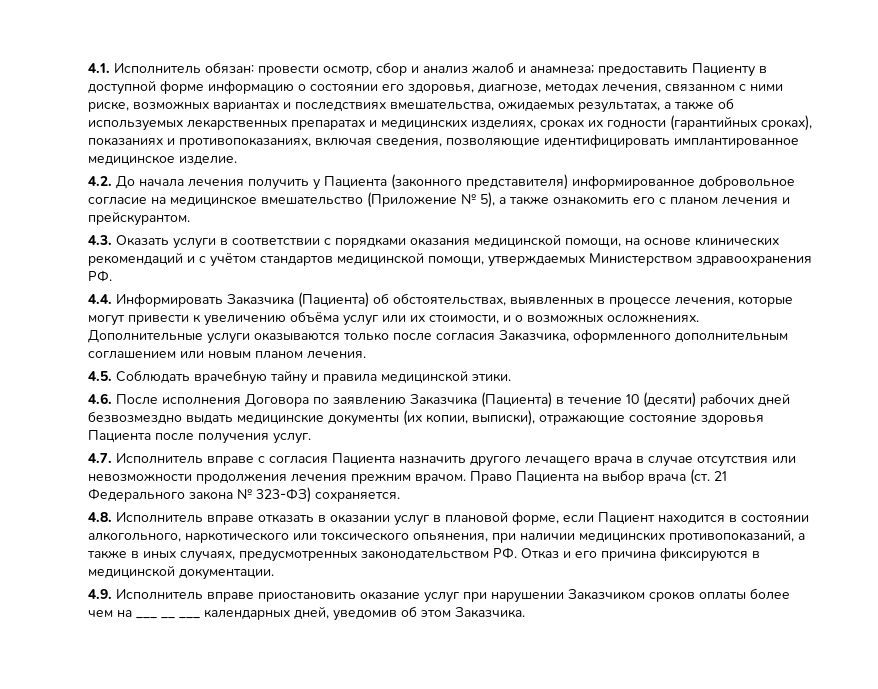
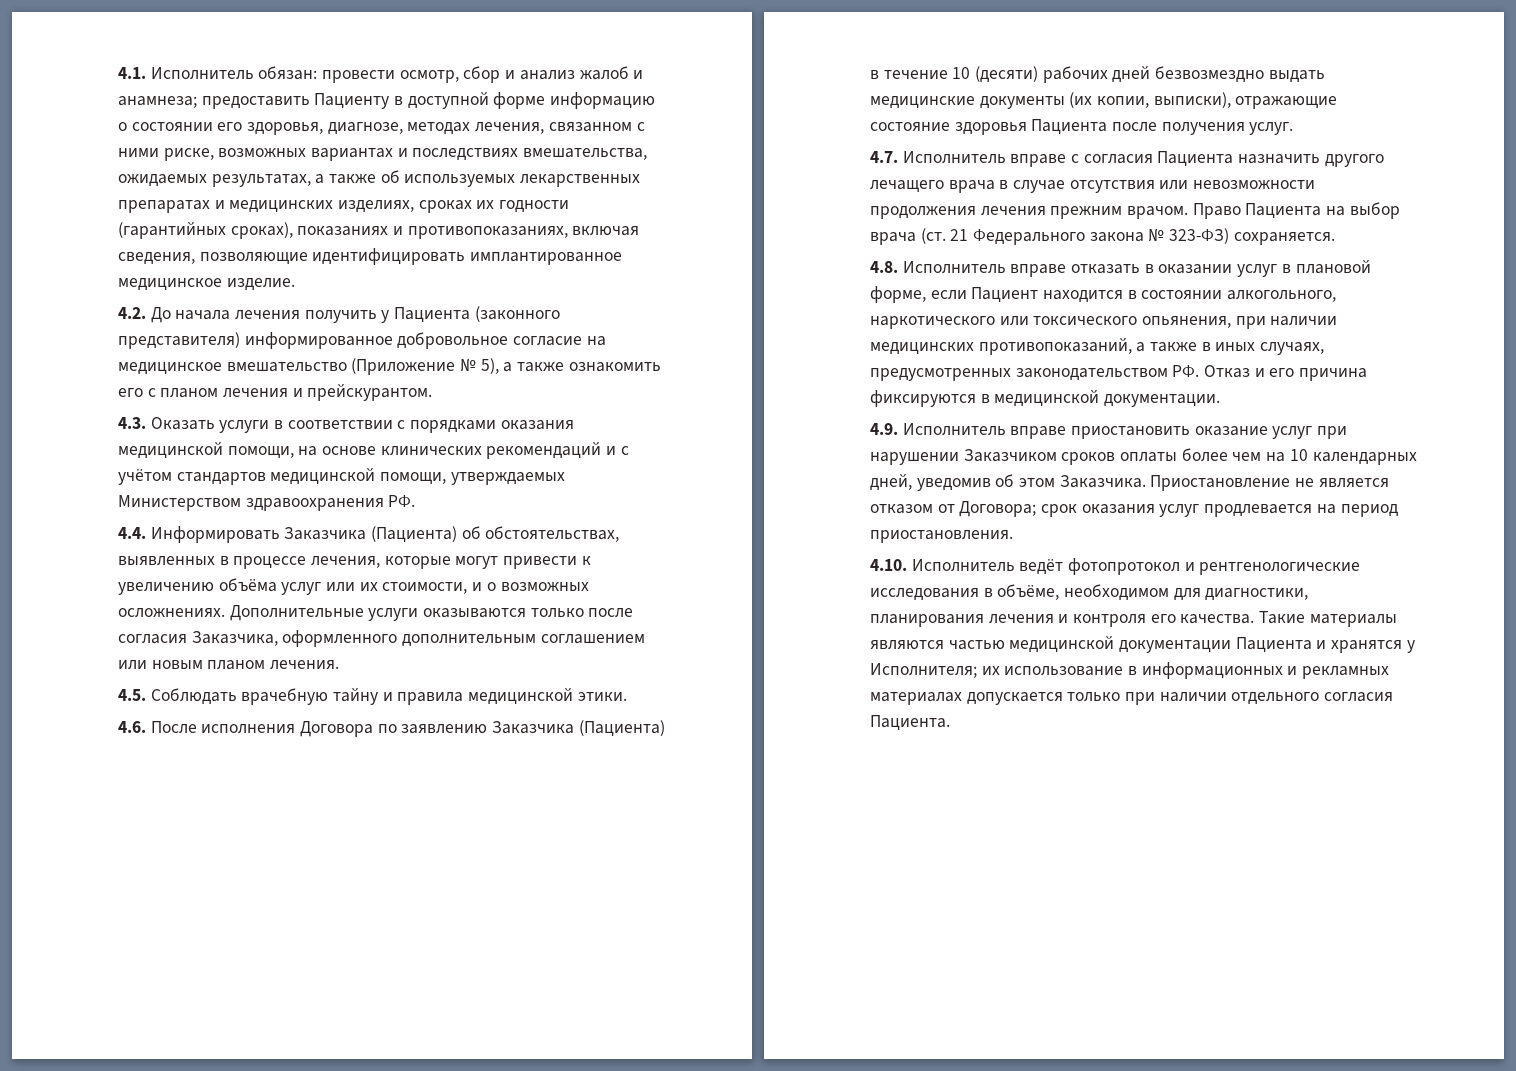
[136,617,201,619] ___ __ ___ -> [1289,449,1308,461] 10
(526, 612) none -> [1150,475,1389,491] [869,501,1398,517] [869,530,1013,543] [869,558,1361,575] [869,584,1309,601] [869,611,1397,627] [869,636,1415,653] [869,662,1390,679] [869,692,1394,705] [869,715,950,731] Приостановление не является отказом от Договора; срок оказания услуг продлевается на период приостановления. // 4.10. Исполнитель ведёт фотопротокол и рентгенологические исследования в объёме, необходимом для диагностики, планирования лечения и контроля его качества. Такие материалы являются частью медицинской документации Пациента и хранятся у Исполнителя; их использование в информационных и рекламных материалах допускается только при наличии отдельного согласия Пациента.

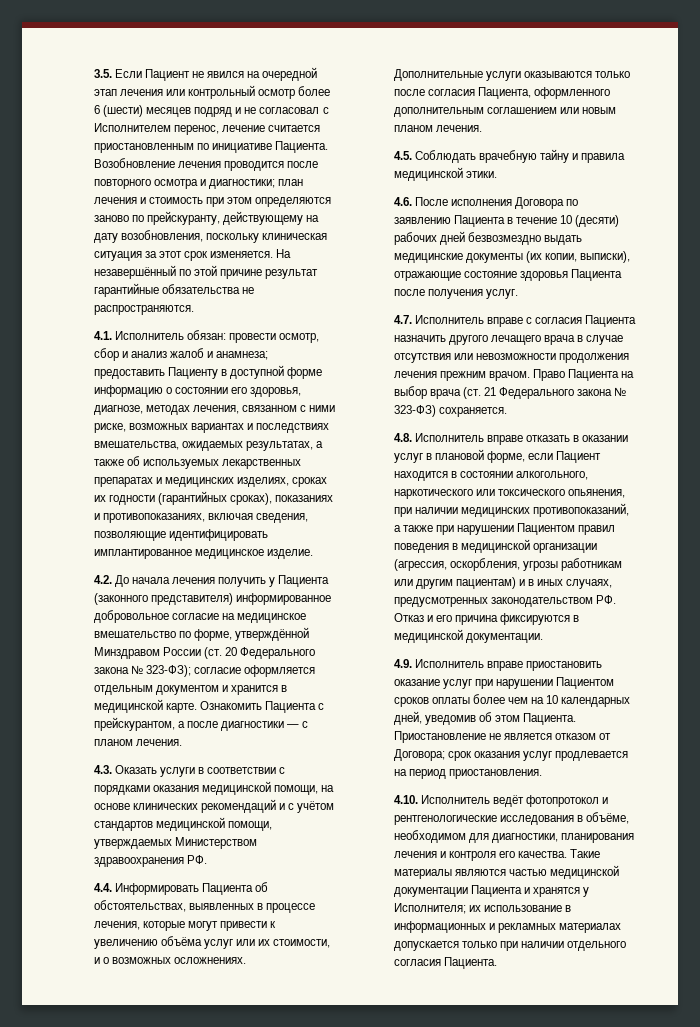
(117, 73) none -> [93,67,318,81] [93,85,331,99] [93,105,329,117] [93,123,321,135] [93,141,329,153] [93,158,319,171] [93,179,304,189] [93,197,332,207] [93,211,320,225] [93,230,328,243] [93,249,292,261] [93,265,319,279] [93,283,255,297] [93,305,194,315] 3.5. Если Пациент не явился на очередной этап лечения или контрольный осмотр более 6 (шести) месяцев подряд и не согласовал с Исполнителем перенос, лечение считается приостановленным по инициативе Пациента. Возобновление лечения проводится после повторного осмотра и диагностики; план лечения и стоимость при этом определяются заново по прейскуранту, действующему на дату возобновления, поскольку клиническая ситуация за этот срок изменяется. На незавершённый по этой причине результат гарантийные обязательства не распространяются. //
[351,358,661,375] [117,384,433,401] (Приложение № 5), а также ознакомить его с планом лечения и прейскурантом. -> [178,627,310,641] [93,647,316,659] [93,665,316,677] [93,685,288,695] [93,699,325,713] [93,717,309,731] [93,739,182,746] по форме, утверждённой Минздравом России (ст. 20 Федерального закона № 323-ФЗ); согласие оформляется отдельным документом и хранится в медицинской карте. Ознакомить Пациента с прейскурантом, а после диагностики — с планом лечения.
[284,526,457,543] Заказчика (Пациента) -> [202,883,254,895] Пациента
[191,631,278,646] Заказчика, -> [478,87,532,99] Пациента,
[492,720,665,737] Заказчика (Пациента) -> [453,215,505,227] Пациента
(1197, 347) none -> [436,523,616,535] [393,539,598,553] [393,558,623,571] [393,577,526,589] при нарушении Пациентом правил поведения в медицинской организации (агрессия, оскорбления, угрозы работникам или другим пациентам) и
[963,449,1057,462] Заказчиком -> [556,677,615,689] Пациентом
[1059,475,1146,488] Заказчика. -> [523,713,577,725] Пациента.

